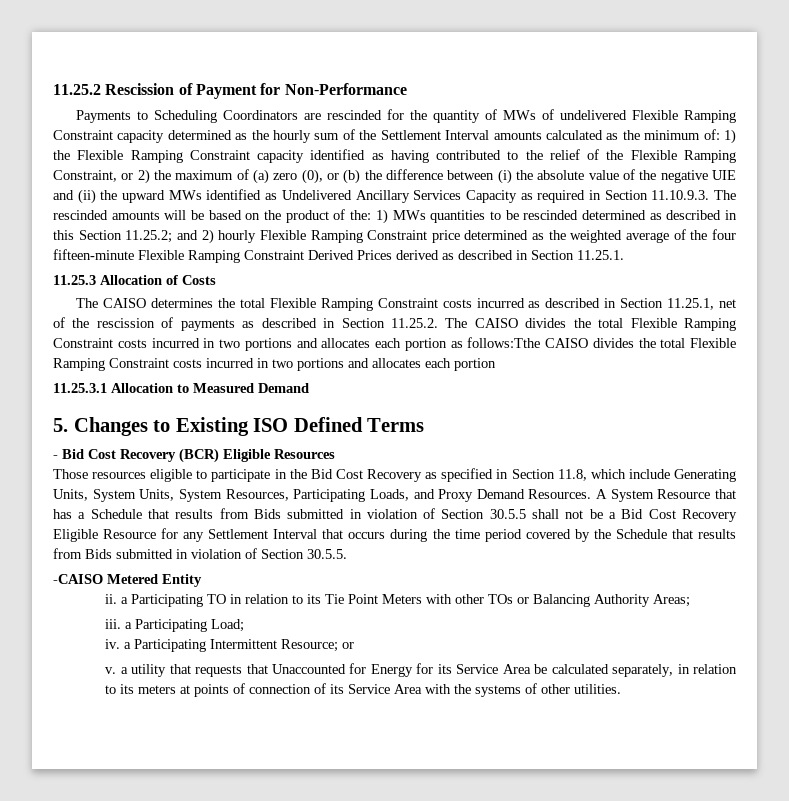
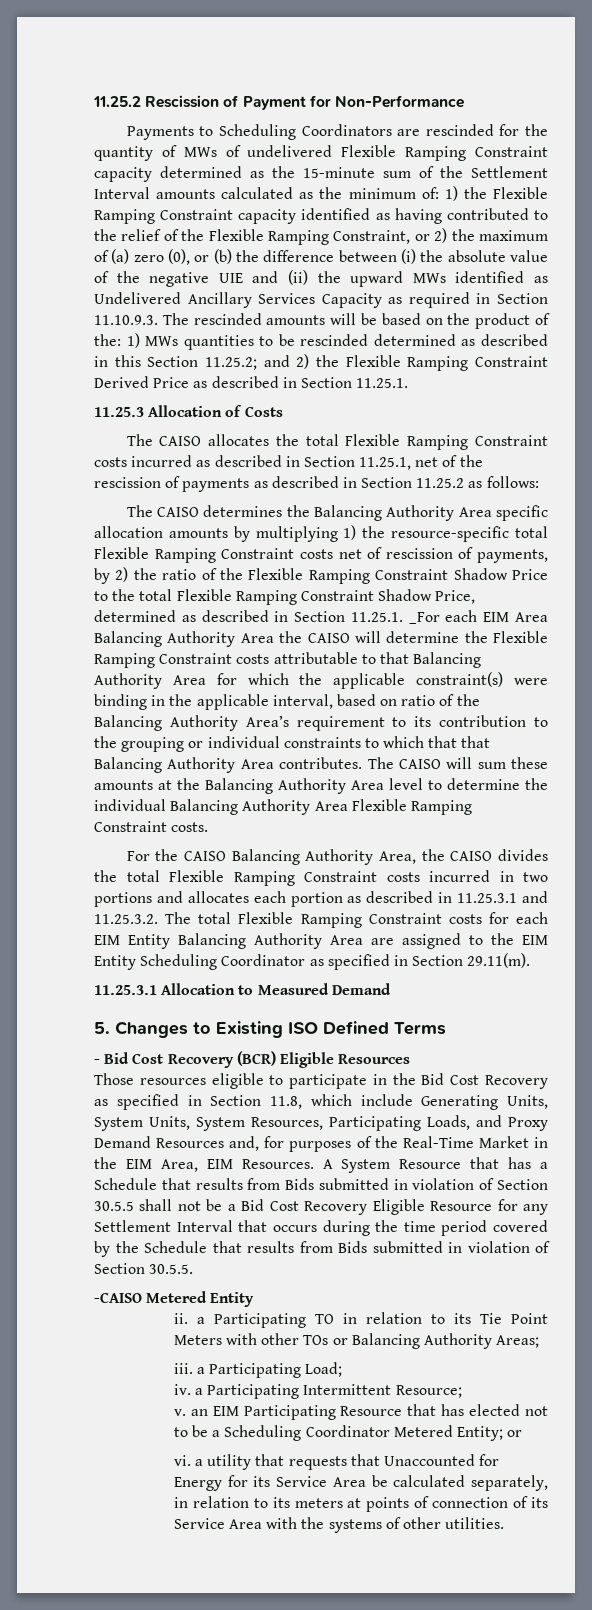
[273,130,312,143] hourly -> [303,167,375,178] 15-minute
[218,229,736,243] [53,249,134,260] hourly Flexible Ramping Constraint price determined as the weighted average of the four fifteen-minute -> [316,355,339,367] the
[357,250,439,260] Prices derived -> [153,377,190,388] Price
[151,298,214,308] determines -> [208,434,270,446] allocates
[390,318,468,328] 11.25.2. The -> [416,476,539,488] [126,505,548,521] [94,525,548,542] [94,547,548,563] [94,567,548,584] [94,589,476,605] [94,610,548,624] [94,631,548,647] [94,652,482,668] [94,672,548,689] [94,694,480,710] [94,715,548,731] [94,736,491,752] [94,757,548,773] [94,778,548,794] [94,799,472,815] [94,821,209,832] [126,849,445,865] 11.25.2 as follows: // The CAISO determines the Balancing Authority Area specific allocation amounts by multiplying 1) the resource-specific total Flexible Ramping Constraint costs net of rescission of payments, by 2) the ratio of the Flexible Ramping Constraint Shadow Price to the total Flexible Ramping Constraint Shadow Price, determined as described in Section 11.25.1. _For each EIM Area Balancing Authority Area the CAISO will determine the Flexible Ramping Constraint costs attributable to that Balancing Authority Area for which the applicable constraint(s) were binding in the applicable interval, based on ratio of the Balancing Authority Area’s requirement to its contribution to the grouping or individual constraints to which that that Balancing Authority Area contributes. The CAISO will sum these amounts at the Balancing Authority Area level to determine the individual Balancing Authority Area Flexible Ramping Constraint costs. // For the CAISO Balancing Authority Area, the
[467,337,736,348] [53,358,496,371] follows:Tthe CAISO divides the total Flexible Ramping Constraint costs incurred in two portions and allocates each portion -> [366,891,549,903] [94,912,548,928] [94,933,548,949] [94,953,531,970] described in 11.25.3.1 and 11.25.3.2. The total Flexible Ramping Constraint costs for each EIM Entity Balancing Authority Area are assigned to the EIM Entity Scheduling Coordinator as specified in Section 29.11(m).
(525, 494) none -> [156,1136,548,1152] [94,1157,233,1172] Resources and, for purposes of the Real-Time Market in the EIM Area, EIM
(339, 645) none -> [173,1404,548,1420] [173,1425,503,1441] // v. an EIM Participating Resource that has elected not to be a Scheduling Coordinator Metered Entity;
[105,667,117,674] v. -> [173,1455,191,1466] vi.

